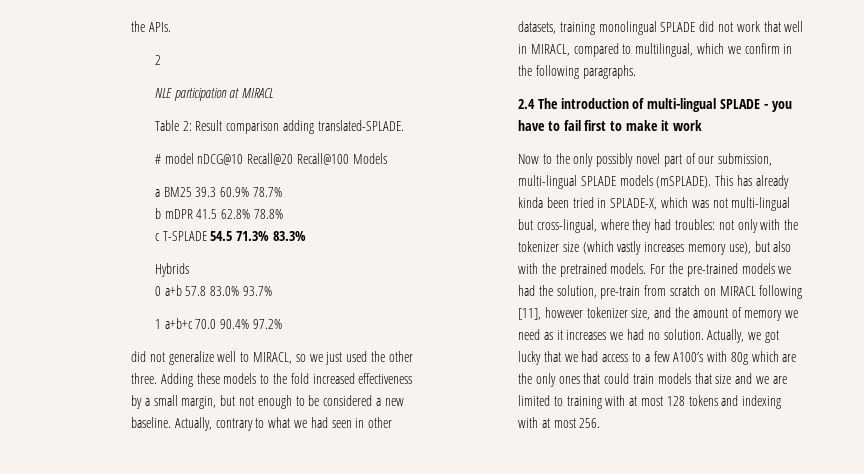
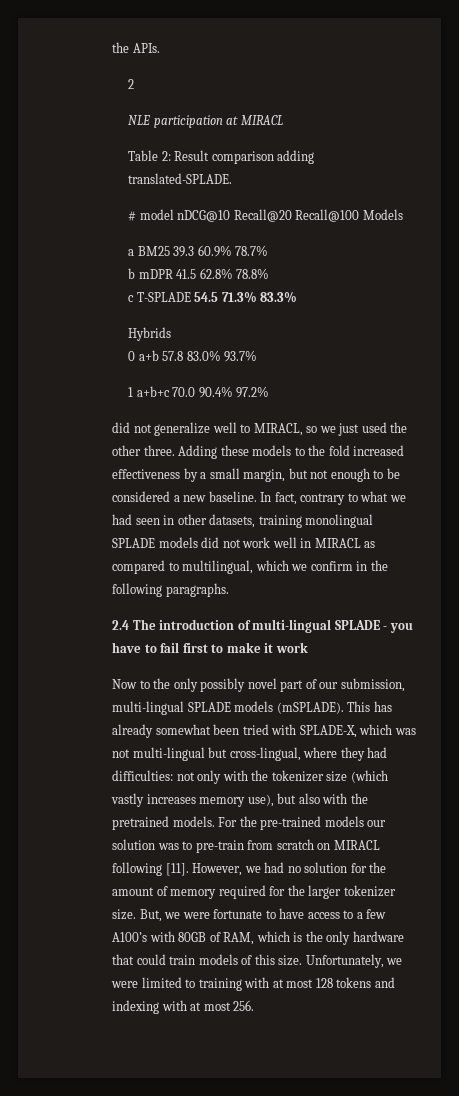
[174,417,212,431] Actually, -> [260,492,297,505] In fact,
(696, 27) none -> [158,537,198,548] models
[763,21,781,32] that -> (271, 542) none
[530,44,570,56] MIRACL, -> [314,538,376,548] MIRACL as
[518,197,544,208] kinda -> [155,724,211,735] somewhat
[597,198,607,208] in -> [271,724,297,735] with
[674,219,715,230] troubles: -> [112,770,174,781] difficulties:
[778,266,792,274] [518,285,597,298] we had the solution, -> [367,820,387,827] [112,839,193,850] our solution was to
[518,307,799,321] [518,329,779,343] [518,351,599,365] [11], however tokenizer size, and the amount of memory we need as it increases we had no solution. Actually, we got lucky that we had -> [165,862,387,876] [112,885,396,899] [112,908,305,922] [11]. However, we had no solution for the amount of memory required for the larger tokenizer size. But, we were fortunate to have
[730,351,797,365] [518,373,580,387] 80g which are the only ones -> [178,931,404,945] 80GB of RAM, which is the only hardware
[694,373,787,384] that size and we are -> [241,954,403,968] [111,981,139,988] of this size. Unfortunately, we were

